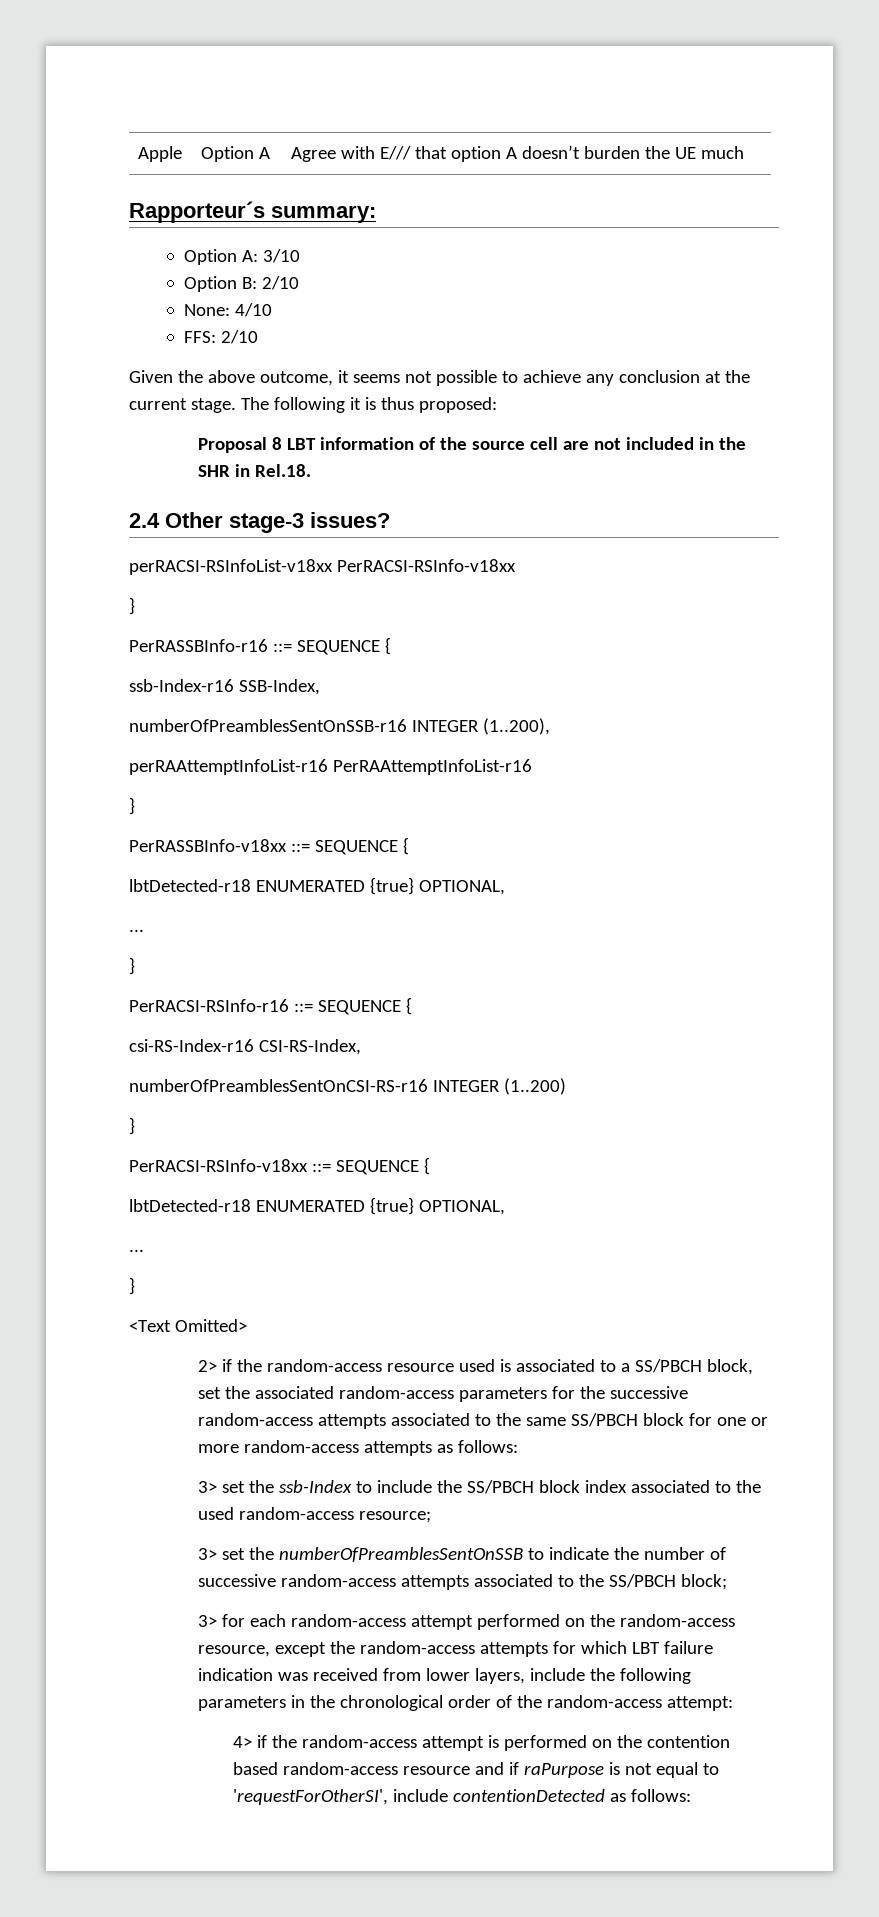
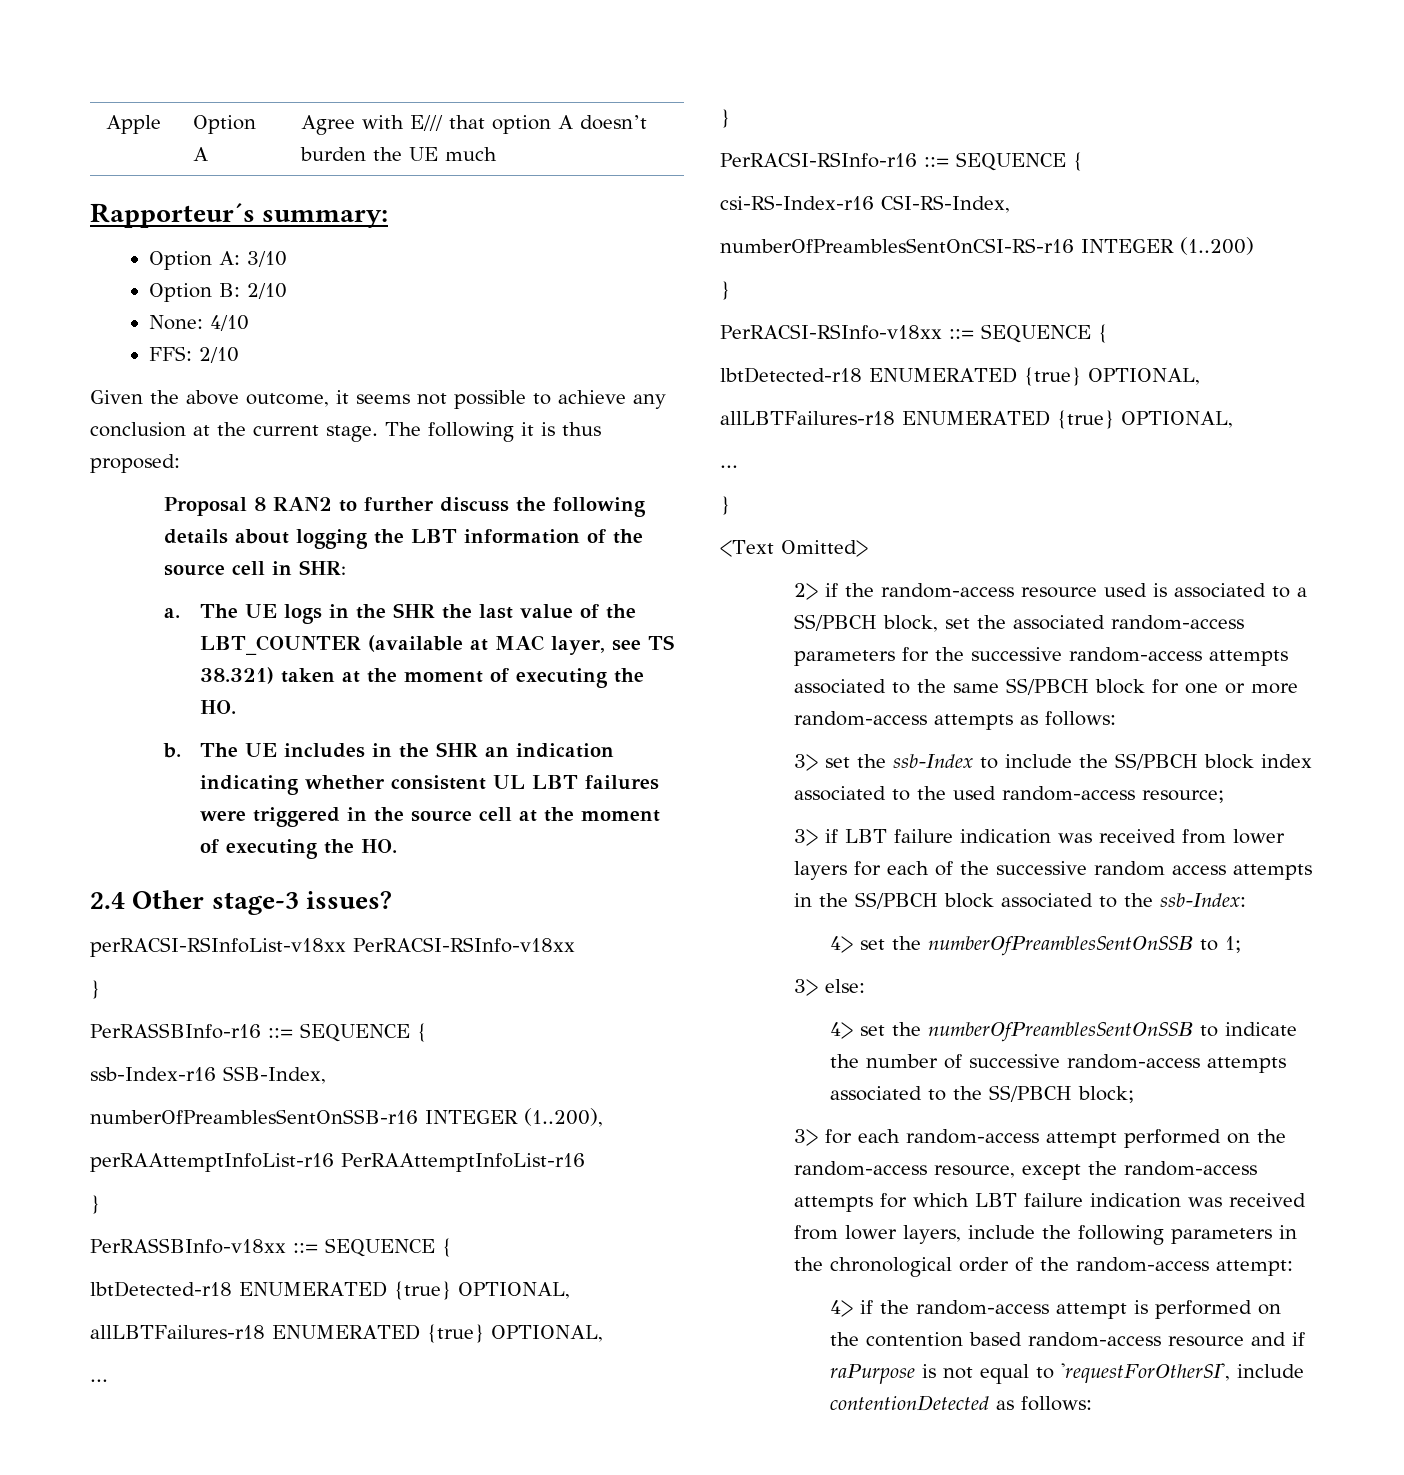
(283, 443) none -> [272,497,646,517] [163,529,404,549] RAN2 to further discuss the following details about logging the
[563,437,747,450] [198,464,312,477] are not included in the SHR in Rel.18. -> [271,560,346,575] [163,603,637,624] [200,635,675,655] [200,667,645,688] [200,700,237,714] [162,742,615,758] [200,775,660,795] [200,807,661,827] [200,839,398,859] in SHR: // a. The UE logs in the SHR the last value of the LBT_COUNTER (available at MAC layer, see TS 38.321) taken at the moment of executing the HO. // b. The UE includes in the SHR an indication indicating whether consistent UL LBT failures were triggered in the source cell at the moment of executing the HO.
(505, 887) none -> [90,1324,603,1343] // allLBTFailures-r18 ENUMERATED {true} OPTIONAL,
(505, 1207) none -> [720,410,1233,429] // allLBTFailures-r18 ENUMERATED {true} OPTIONAL,
(218, 1554) none -> [824,829,1285,844] [793,861,1312,880] [793,892,1246,909] [830,936,1242,956] [793,979,865,996] [830,1022,854,1039] if LBT failure indication was received from lower layers for each of the successive random access attempts in the SS/PBCH block associated to the ssb-Index: // 4> set the numberOfPreamblesSentOnSSB to 1; // 3> else: // 4>

